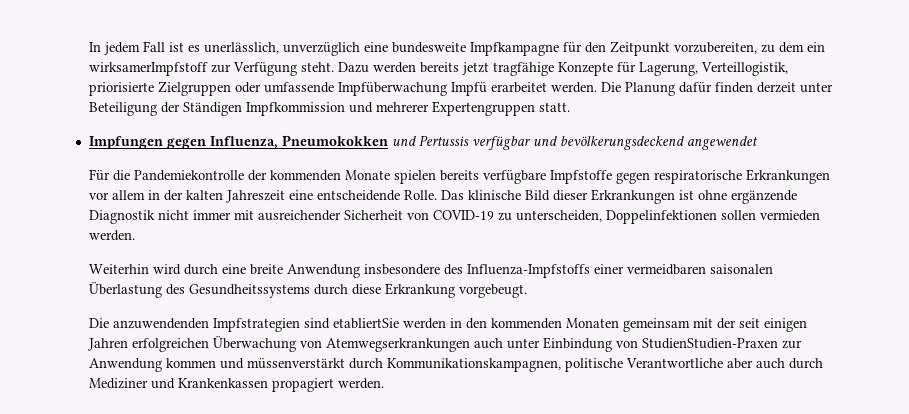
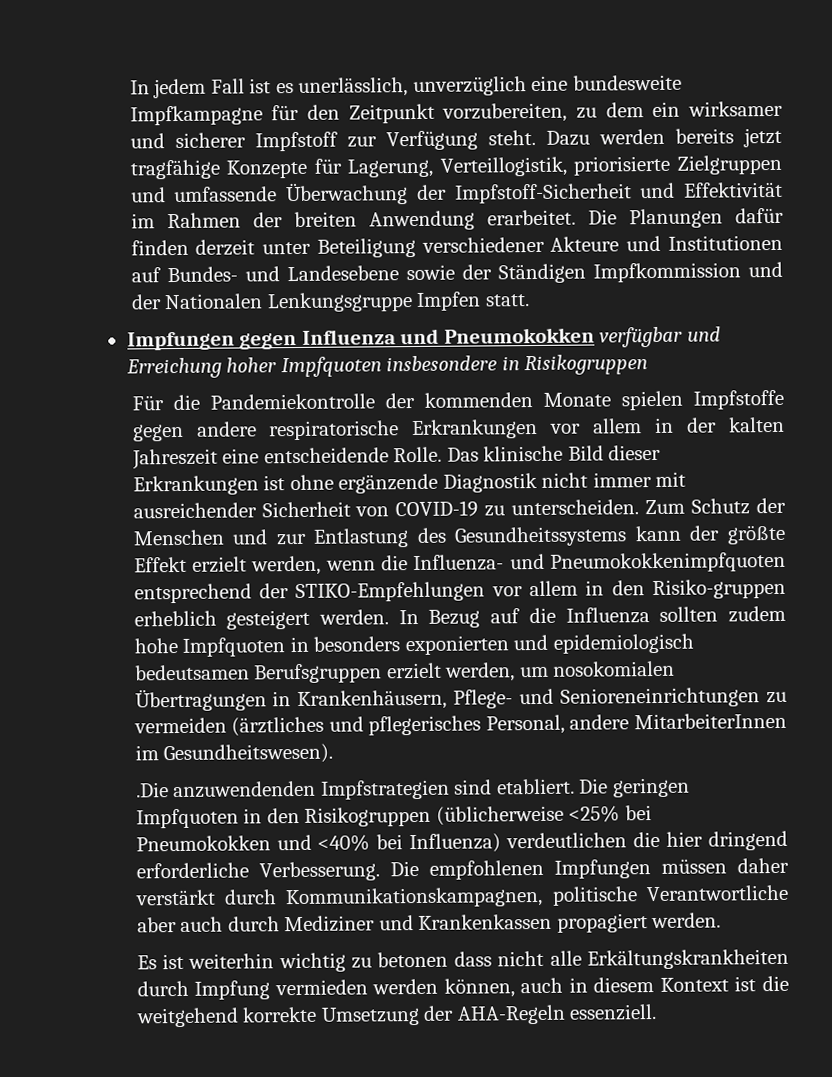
[89,62,209,76] wirksamerImpfstoff -> [688,100,783,117] [129,131,338,152] wirksamer und sicherer Impfstoff
[235,82,676,96] oder umfassende Impfüberwachung Impfü erarbeitet werden. Die Planung -> [130,181,783,206] [130,208,723,231] und umfassende Überwachung der Impfstoff-Sicherheit und Effektivität im Rahmen der breiten Anwendung erarbeitet. Die Planungen
[161,101,571,116] [88,135,758,150] der Ständigen Impfkommission und mehrerer Expertengruppen statt. // Impfungen gegen Influenza, Pneumokokken und Pertussis verfügbar und bevölkerungsdeckend angewendet -> [421,234,783,253] [130,261,783,284] [130,291,530,313] [126,326,721,351] [125,354,649,379] verschiedener Akteure und Institutionen auf Bundes- und Landesebene sowie der Ständigen Impfkommission und der Nationalen Lenkungsgruppe Impfen statt. // Impfungen gegen Influenza und Pneumokokken verfügbar und Erreichung hoher Impfquoten insbesondere in Risikogruppen
[440,170,547,184] bereits verfügbare -> (683, 400) none
(651, 178) none -> [196,421,257,437] andere
[516,210,821,224] [89,230,136,241] [89,264,774,278] [89,282,528,298] [89,318,808,332] [88,336,803,352] [89,358,346,372] unterscheiden, Doppelinfektionen sollen vermieden werden. // Weiterhin wird durch eine breite Anwendung insbesondere des Influenza-Impfstoffs einer vermeidbaren saisonalen Überlastung des Gesundheitssystems durch diese Erkrankung vorgebeugt. // Die anzuwendenden Impfstrategien sind etabliertSie werden in den kommenden Monaten gemeinsam mit der seit einigen Jahren erfolgreichen Überwachung von Atemwegserkrankungen auch unter Einbindung von StudienStudien-Praxen zur Anwendung kommen und müssenverstärkt -> [511,497,786,516] [132,524,786,548] [133,551,786,576] [133,578,786,604] [133,605,786,630] [133,633,694,657] [134,660,676,684] [134,687,787,712] [133,712,787,737] [134,743,334,765] [135,777,690,800] [135,805,652,829] [135,830,788,854] [135,857,790,882] [134,889,216,906] unterscheiden. Zum Schutz der Menschen und zur Entlastung des Gesundheitssystems kann der größte Effekt erzielt werden, wenn die Influenza- und Pneumokokkenimpfquoten entsprechend der STIKO-Empfehlungen vor allem in den Risiko-gruppen erheblich gesteigert werden. In Bezug auf die Influenza sollten zudem hohe Impfquoten in besonders exponierten und epidemiologisch bedeutsamen Berufsgruppen erzielt werden, um nosokomialen Übertragungen in Krankenhäusern, Pflege- und Senioreneinrichtungen zu vermeiden (ärztliches und pflegerisches Personal, andere MitarbeiterInnen im Gesundheitswesen). // .Die anzuwendenden Impfstrategien sind etabliert. Die geringen Impfquoten in den Risikogruppen (üblicherweise <25% bei Pneumokokken und <40% bei Influenza) verdeutlichen die hier dringend erforderliche Verbesserung. Die empfohlenen Impfungen müssen daher verstärkt
(385, 383) none -> [136,948,789,973] [136,975,789,1000] [135,1003,658,1028] // Es ist weiterhin wichtig zu betonen dass nicht alle Erkältungskrankheiten durch Impfung vermieden werden können, auch in diesem Kontext ist die weitgehend korrekte Umsetzung der AHA-Regeln essenziell.

